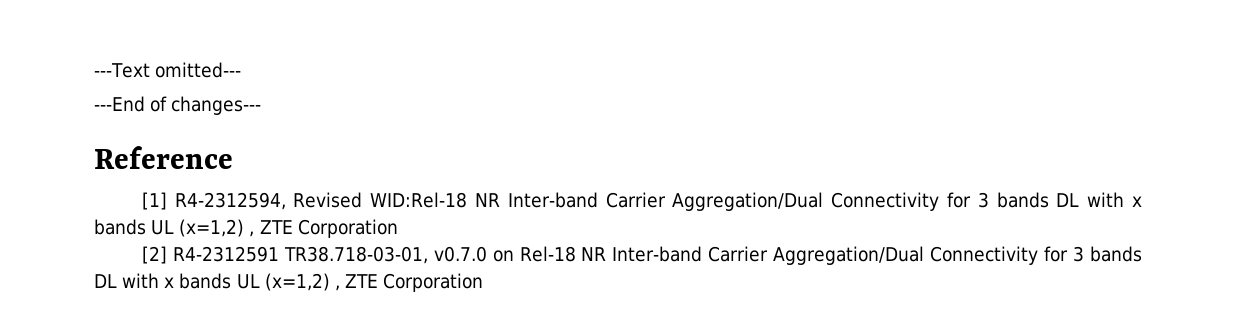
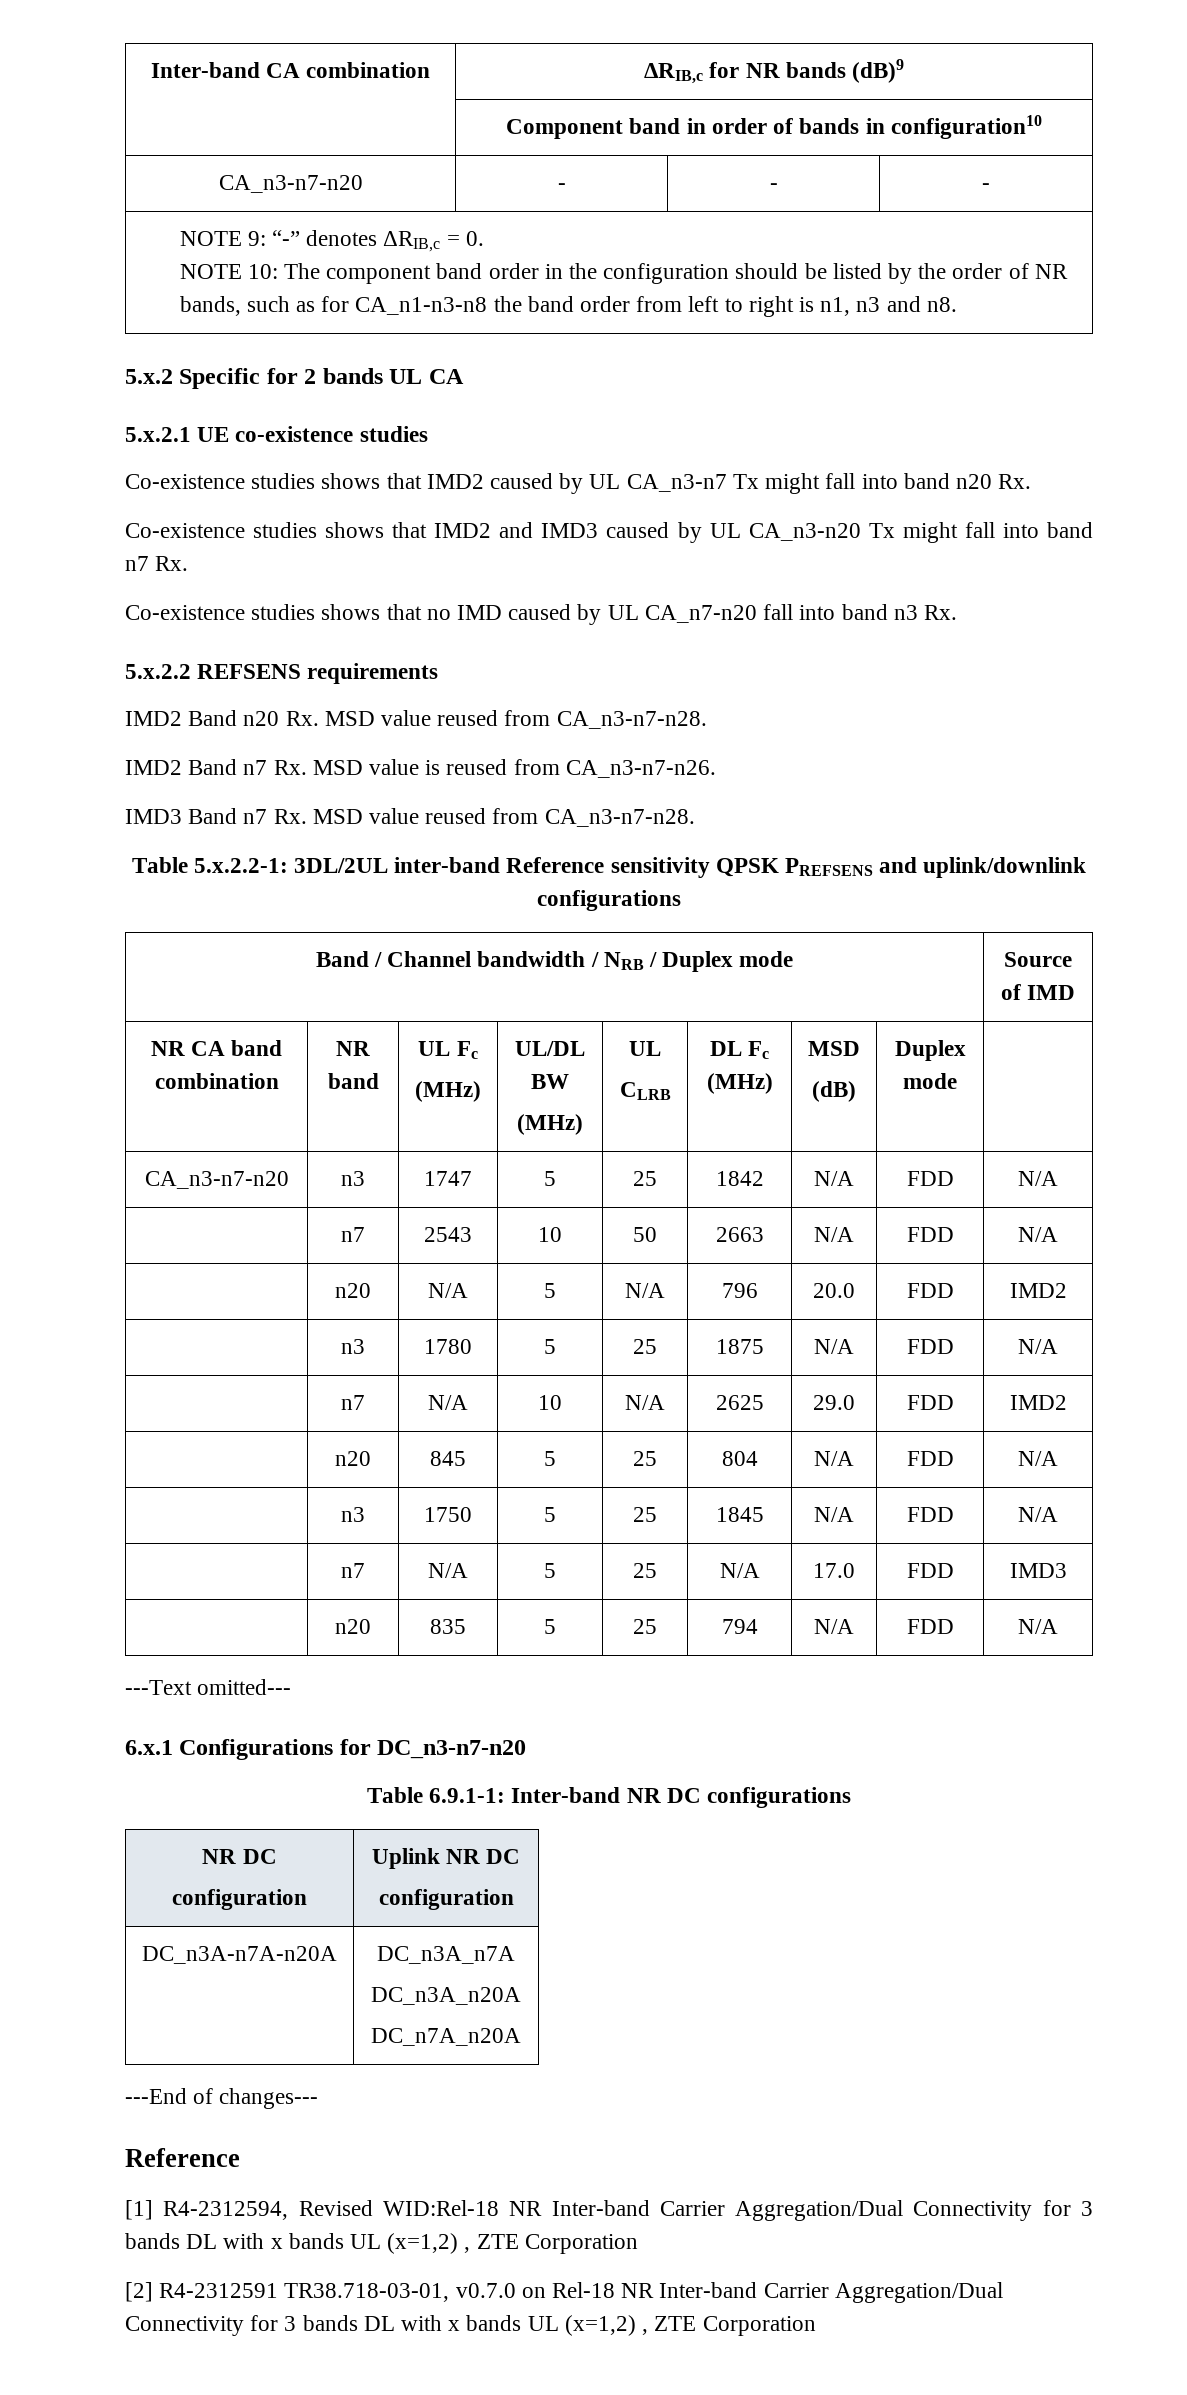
[94,62,242,78] ---Text omitted--- -> [150,62,431,78] [644,59,904,84] [506,115,1042,139] [218,175,363,193] [557,183,566,190] [769,183,778,190] [982,183,990,190] [179,230,484,252] [179,263,1068,284] [179,296,957,317] [125,368,464,389] [125,426,428,442] [125,473,1032,494] [125,522,1093,543] [125,556,189,571] [125,604,957,625] [125,663,439,684] [125,710,707,729] [125,759,716,778] [125,808,695,827] [131,857,1087,878] [537,890,681,911] [315,951,794,972] [1004,952,1072,967] [1000,984,1076,1000] [150,1040,283,1056] [154,1073,279,1089] [336,1041,370,1056] [327,1073,379,1089] [418,1041,478,1059] [415,1081,481,1102] [515,1041,585,1056] [531,1074,569,1089] [517,1114,583,1135] [629,1041,661,1056] [619,1082,671,1100] [709,1041,770,1059] [706,1073,773,1094] [808,1041,860,1056] [812,1081,856,1102] [894,1040,966,1061] [903,1073,957,1089] [144,1171,289,1189] [341,1171,365,1186] [424,1171,472,1186] [544,1171,556,1186] [633,1171,657,1186] [715,1171,764,1186] [814,1171,854,1186] [906,1171,954,1186] [1018,1171,1058,1186] [341,1227,365,1242] [424,1227,472,1242] [538,1227,562,1242] [633,1227,657,1242] [715,1227,764,1242] [814,1227,854,1242] [906,1227,954,1242] [1018,1227,1058,1242] [335,1283,371,1298] [428,1283,468,1298] [544,1283,556,1298] [625,1283,665,1298] [721,1283,758,1298] [813,1283,855,1298] [906,1283,954,1298] [1009,1283,1067,1298] [341,1339,365,1354] [424,1339,472,1354] [544,1339,556,1354] [633,1339,657,1354] [715,1339,764,1354] [814,1339,854,1354] [906,1339,954,1354] [1018,1339,1058,1354] [341,1395,365,1410] [428,1395,468,1410] [538,1395,562,1410] [625,1395,665,1410] [715,1395,764,1410] [813,1395,855,1410] [906,1395,954,1410] [1009,1395,1067,1410] [335,1451,371,1466] [430,1451,466,1466] [544,1451,556,1466] [633,1451,657,1466] [721,1451,758,1466] [814,1451,854,1466] [906,1451,954,1466] [1018,1451,1058,1466] [341,1507,365,1522] [424,1507,472,1522] [544,1507,556,1522] [633,1507,657,1522] [715,1507,764,1522] [814,1507,854,1522] [906,1507,954,1522] [1018,1507,1058,1522] [341,1563,365,1578] [428,1563,468,1578] [544,1563,556,1578] [633,1563,657,1578] [719,1563,760,1578] [813,1563,855,1578] [906,1563,954,1578] [1009,1563,1067,1578] [335,1619,371,1634] [430,1619,466,1634] [544,1619,556,1634] [633,1619,657,1634] [721,1619,758,1634] [814,1619,854,1634] [906,1619,954,1634] [1018,1619,1058,1634] [125,1679,292,1695] [125,1739,527,1760] [366,1787,852,1808] [202,1849,277,1864] [172,1889,307,1910] [371,1848,521,1869] [378,1889,514,1910] [142,1946,337,1964] [377,1946,515,1964] [371,1987,521,2005] [371,2028,521,2046] Inter-band CA combination | ΔRIB,c for NR bands (dB)9 // | Component band in order of bands in configuration10 // CA_n3-n7-n20 | - | - | - // NOTE 9: “-” denotes ΔRIB,c = 0. // NOTE 10: The component band order in the configuration should be listed by the order of NR bands, such as for CA_n1-n3-n8 the band order from left to right is n1, n3 and n8. // 5.x.2 Specific for 2 bands UL CA // 5.x.2.1 UE co-existence studies // Co-existence studies shows that IMD2 caused by UL CA_n3-n7 Tx might fall into band n20 Rx. // Co-existence studies shows that IMD2 and IMD3 caused by UL CA_n3-n20 Tx might fall into band n7 Rx. // Co-existence studies shows that no IMD caused by UL CA_n7-n20 fall into band n3 Rx. // 5.x.2.2 REFSENS requirements // IMD2 Band n20 Rx. MSD value reused from CA_n3-n7-n28. // IMD2 Band n7 Rx. MSD value is reused from CA_n3-n7-n26. // IMD3 Band n7 Rx. MSD value reused from CA_n3-n7-n28. // Table 5.x.2.2-1: 3DL/2UL inter-band Reference sensitivity QPSK PREFSENS and uplink/downlink configurations // Band / Channel bandwidth / NRB / Duplex mode | Source of IMD // NR CA band combination | NR band | UL Fc // (MHz) | UL/DL BW // (MHz) | UL // CLRB | DL Fc (MHz) | MSD // (dB) | Duplex mode | // CA_n3-n7-n20 | n3 | 1747 | 5 | 25 | 1842 | N/A | FDD | N/A // | n7 | 2543 | 10 | 50 | 2663 | N/A | FDD | N/A // | n20 | N/A | 5 | N/A | 796 | 20.0 | FDD | IMD2 // | n3 | 1780 | 5 | 25 | 1875 | N/A | FDD | N/A // | n7 | N/A | 10 | N/A | 2625 | 29.0 | FDD | IMD2 // | n20 | 845 | 5 | 25 | 804 | N/A | FDD | N/A // | n3 | 1750 | 5 | 25 | 1845 | N/A | FDD | N/A // | n7 | N/A | 5 | 25 | N/A | 17.0 | FDD | IMD3 // | n20 | 835 | 5 | 25 | 794 | N/A | FDD | N/A // ---Text omitted--- // 6.x.1 Configurations for DC_n3-n7-n20 // Table 6.9.1-1: Inter-band NR DC configurations // NR DC // configuration | Uplink NR DC // configuration // DC_n3A-n7A-n20A | DC_n3A_n7A // DC_n3A_n20A // DC_n7A_n20A

